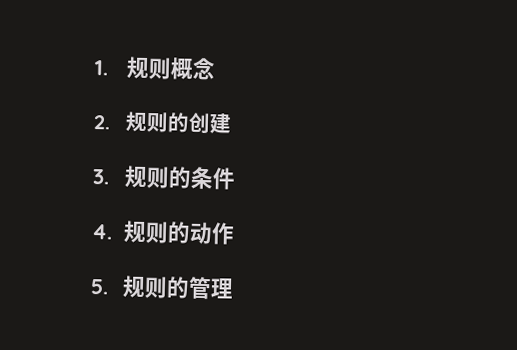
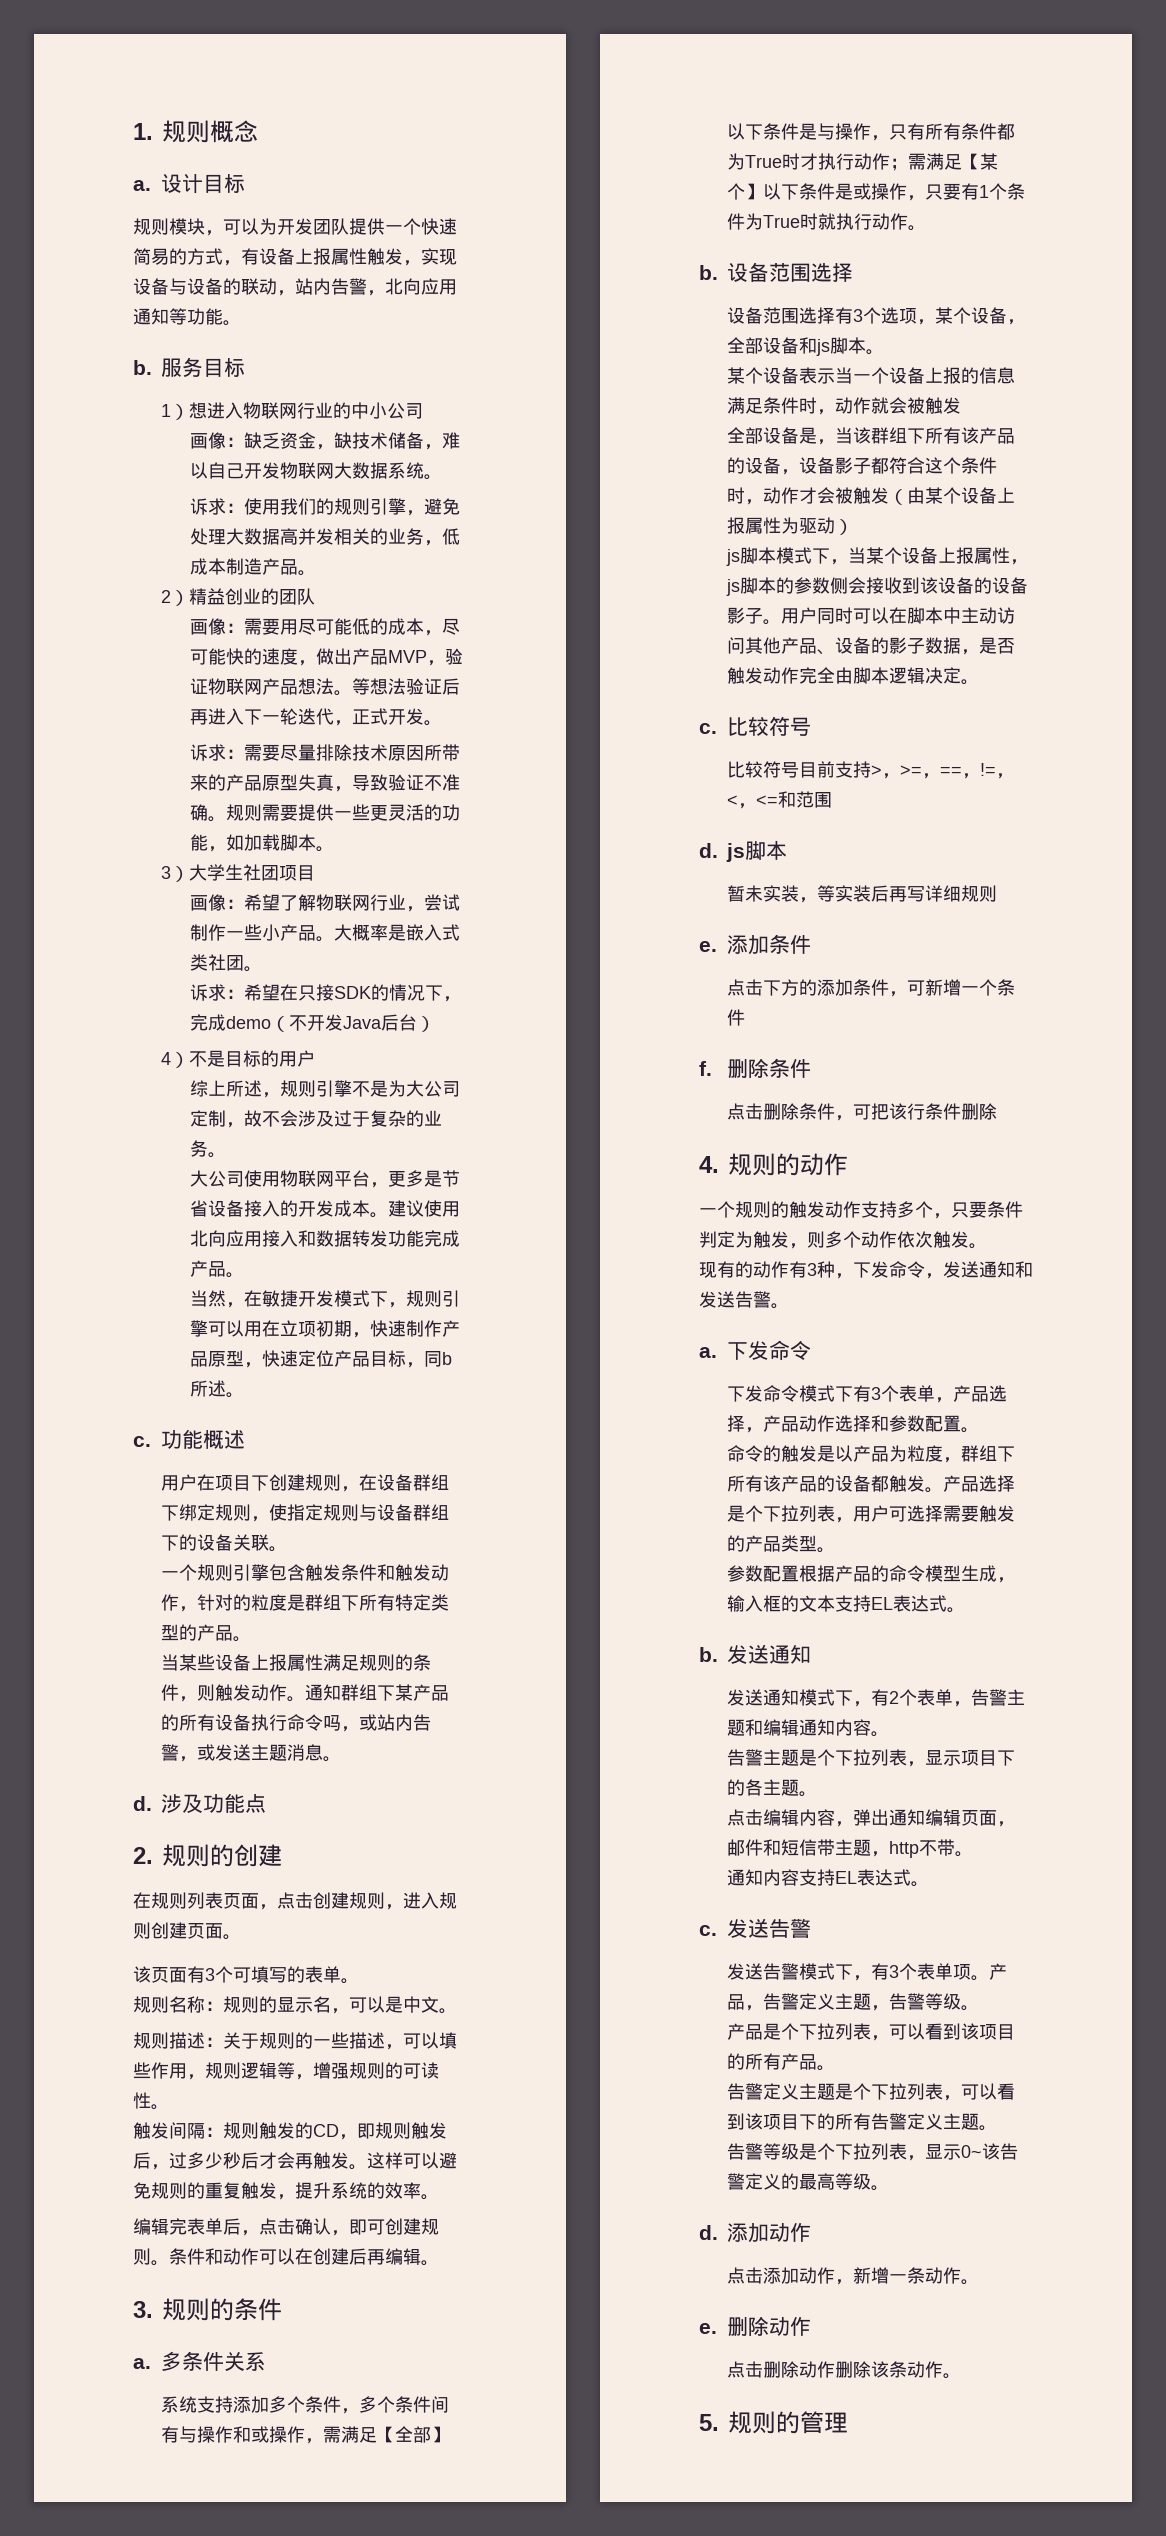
[93,111,232,134] [92,165,236,190] [91,220,235,245] 2.规则的创建 // 3.规则的条件 // 4.规则的动作 -> [133,174,246,194] [133,218,457,236] [133,248,457,266] [133,278,457,296] [133,308,241,326] [133,357,246,377] [161,402,424,420] [189,432,460,450] [189,462,442,480] [189,498,460,516] [189,528,460,546] [189,558,316,576] [161,588,316,606] [189,618,460,636] [189,648,463,666] [189,678,460,696] [189,708,442,726] [189,744,460,761] [189,774,460,792] [189,804,460,822] [189,834,334,852] [161,864,316,882] [189,894,460,912] [189,924,460,942] [189,954,262,972] [189,984,461,1002] [189,1014,435,1032] [161,1050,316,1068] [189,1080,460,1098] [189,1110,442,1128] [189,1140,226,1158] [189,1170,460,1188] [189,1200,460,1218] [189,1230,460,1247] [189,1260,244,1278] [189,1290,460,1308] [189,1320,460,1338] [189,1350,452,1368] [189,1380,244,1398] [133,1429,246,1449] [161,1474,450,1492] [161,1504,450,1522] [161,1534,288,1552] [161,1564,450,1581] [161,1594,450,1612] [161,1624,252,1642] [161,1654,432,1671] [161,1684,450,1702] [161,1714,432,1732] [161,1744,342,1762] [133,1793,267,1813] [133,1844,282,1867] [133,1892,457,1910] [133,1922,241,1940] [133,1966,359,1984] [133,1996,457,2014] [133,2032,457,2050] [133,2062,439,2080] [133,2092,169,2110] [133,2122,447,2140] [133,2152,457,2170] [133,2182,439,2200] [133,2218,439,2236] [133,2248,439,2266] [133,2298,282,2321] [133,2351,267,2371] [161,2396,450,2414] [161,2426,450,2444] [727,123,1016,141] [727,153,999,171] [727,183,1026,201] [727,213,927,231] [699,262,854,282] [727,307,1026,325] [727,337,885,356] [727,367,1016,384] [727,397,962,415] [727,427,1016,445] [727,457,998,475] [727,487,1016,505] [727,517,854,535] [726,547,1029,566] [726,577,1029,596] [727,607,1016,625] [727,637,1016,655] [727,667,980,685] [699,716,812,736] [727,761,1015,779] [727,791,833,809] [699,840,788,862] [727,885,998,903] [699,934,812,955] [727,979,1016,997] [727,1009,746,1026] [699,1058,812,1078] [727,1103,998,1121] [699,1153,848,1176] [699,1201,1023,1219] [699,1231,987,1249] [699,1261,1033,1279] [699,1291,789,1309] [699,1340,812,1361] [727,1385,1008,1403] [727,1415,980,1433] [727,1445,1016,1463] [727,1475,1016,1493] [727,1505,1016,1523] [727,1535,836,1553] [727,1565,1016,1583] [727,1595,966,1613] [699,1644,812,1664] [727,1689,1026,1707] [727,1719,890,1737] [727,1749,1016,1767] [727,1779,818,1797] [727,1809,1016,1827] [727,1839,974,1858] [727,1869,930,1887] [699,1918,812,1938] [727,1963,1008,1981] [727,1993,980,2011] [727,2023,1016,2041] [727,2053,836,2071] [727,2083,1016,2101] [727,2113,998,2131] [727,2143,1019,2161] [727,2173,890,2191] [699,2223,812,2243] [727,2267,980,2285] [699,2316,812,2336] [727,2361,962,2379] a.设计目标 // 规则模块，可以为开发团队提供一个快速简易的方式，有设备上报属性触发，实现设备与设备的联动，站内告警，北向应用通知等功能。 // b.服务目标 // 1）想进入物联网行业的中小公司 // 画像：缺乏资金，缺技术储备，难以自己开发物联网大数据系统。 // 诉求：使用我们的规则引擎，避免处理大数据高并发相关的业务，低成本制造产品。 // 2）精益创业的团队 // 画像：需要用尽可能低的成本，尽可能快的速度，做出产品MVP，验证物联网产品想法。等想法验证后再进入下一轮迭代，正式开发。 // 诉求：需要尽量排除技术原因所带来的产品原型失真，导致验证不准确。规则需要提供一些更灵活的功能，如加载脚本。 // 3）大学生社团项目 // 画像：希望了解物联网行业，尝试制作一些小产品。大概率是嵌入式类社团。 // 诉求：希望在只接SDK的情况下，完成demo（不开发Java后台） // 4）不是目标的用户 // 综上所述，规则引擎不是为大公司定制，故不会涉及过于复杂的业务。 // 大公司使用物联网平台，更多是节省设备接入的开发成本。建议使用北向应用接入和数据转发功能完成产品。 // 当然，在敏捷开发模式下，规则引擎可以用在立项初期，快速制作产品原型，快速定位产品目标，同b所述。 // c.功能概述 // 用户在项目下创建规则，在设备群组下绑定规则，使指定规则与设备群组下的设备关联。 // 一个规则引擎包含触发条件和触发动作，针对的粒度是群组下所有特定类型的产品。 // 当某些设备上报属性满足规则的条件，则触发动作。通知群组下某产品的所有设备执行命令吗，或站内告警，或发送主题消息。 // d.涉及功能点 // 2.规则的创建 // 在规则列表页面，点击创建规则，进入规则创建页面。 // 该页面有3个可填写的表单。 // 规则名称：规则的显示名，可以是中文。 // 规则描述：关于规则的一些描述，可以填些作用，规则逻辑等，增强规则的可读性。 // 触发间隔：规则触发的CD，即规则触发后，过多少秒后才会再触发。这样可以避免规则的重复触发，提升系统的效率。 // 编辑完表单后，点击确认，即可创建规则。条件和动作可以在创建后再编辑。 // 3.规则的条件 // a.多条件关系 // 系统支持添加多个条件，多个条件间有与操作和或操作，需满足【全部】以下条件是与操作，只有所有条件都为True时才执行动作；需满足【某个】以下条件是或操作，只要有1个条件为True时就执行动作。 // b.设备范围选择 // 设备范围选择有3个选项，某个设备，全部设备和js脚本。 // 某个设备表示当一个设备上报的信息满足条件时，动作就会被触发 // 全部设备是，当该群组下所有该产品的设备，设备影子都符合这个条件时，动作才会被触发（由某个设备上报属性为驱动） // js脚本模式下，当某个设备上报属性，js脚本的参数侧会接收到该设备的设备影子。用户同时可以在脚本中主动访问其他产品、设备的影子数据，是否触发动作完全由脚本逻辑决定。 // c.比较符号 // 比较符号目前支持>，>=，==，!=，<，<=和范围 // d. js脚本 // 暂未实装，等实装后再写详细规则 // e.添加条件 // 点击下方的添加条件，可新增一个条件 // f.删除条件 // 点击删除条件，可把该行条件删除 // 4.规则的动作 // 一个规则的触发动作支持多个，只要条件判定为触发，则多个动作依次触发。 // 现有的动作有3种，下发命令，发送通知和发送告警。 // a.下发命令 // 下发命令模式下有3个表单，产品选择，产品动作选择和参数配置。 // 命令的触发是以产品为粒度，群组下所有该产品的设备都触发。产品选择是个下拉列表，用户可选择需要触发的产品类型。 // 参数配置根据产品的命令模型生成，输入框的文本支持EL表达式。 // b.发送通知 // 发送通知模式下，有2个表单，告警主题和编辑通知内容。 // 告警主题是个下拉列表，显示项目下的各主题。 // 点击编辑内容，弹出通知编辑页面，邮件和短信带主题，http不带。 // 通知内容支持EL表达式。 // c.发送告警 // 发送告警模式下，有3个表单项。产品，告警定义主题，告警等级。 // 产品是个下拉列表，可以看到该项目的所有产品。 // 告警定义主题是个下拉列表，可以看到该项目下的所有告警定义主题。 // 告警等级是个下拉列表，显示0~该告警定义的最高等级。 // d.添加动作 // 点击添加动作，新增一条动作。 // e.删除动作 // 点击删除动作删除该条动作。

